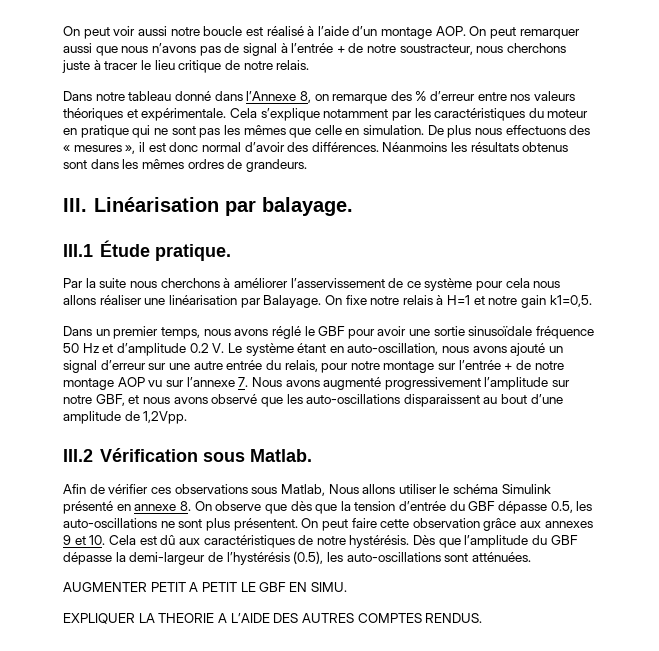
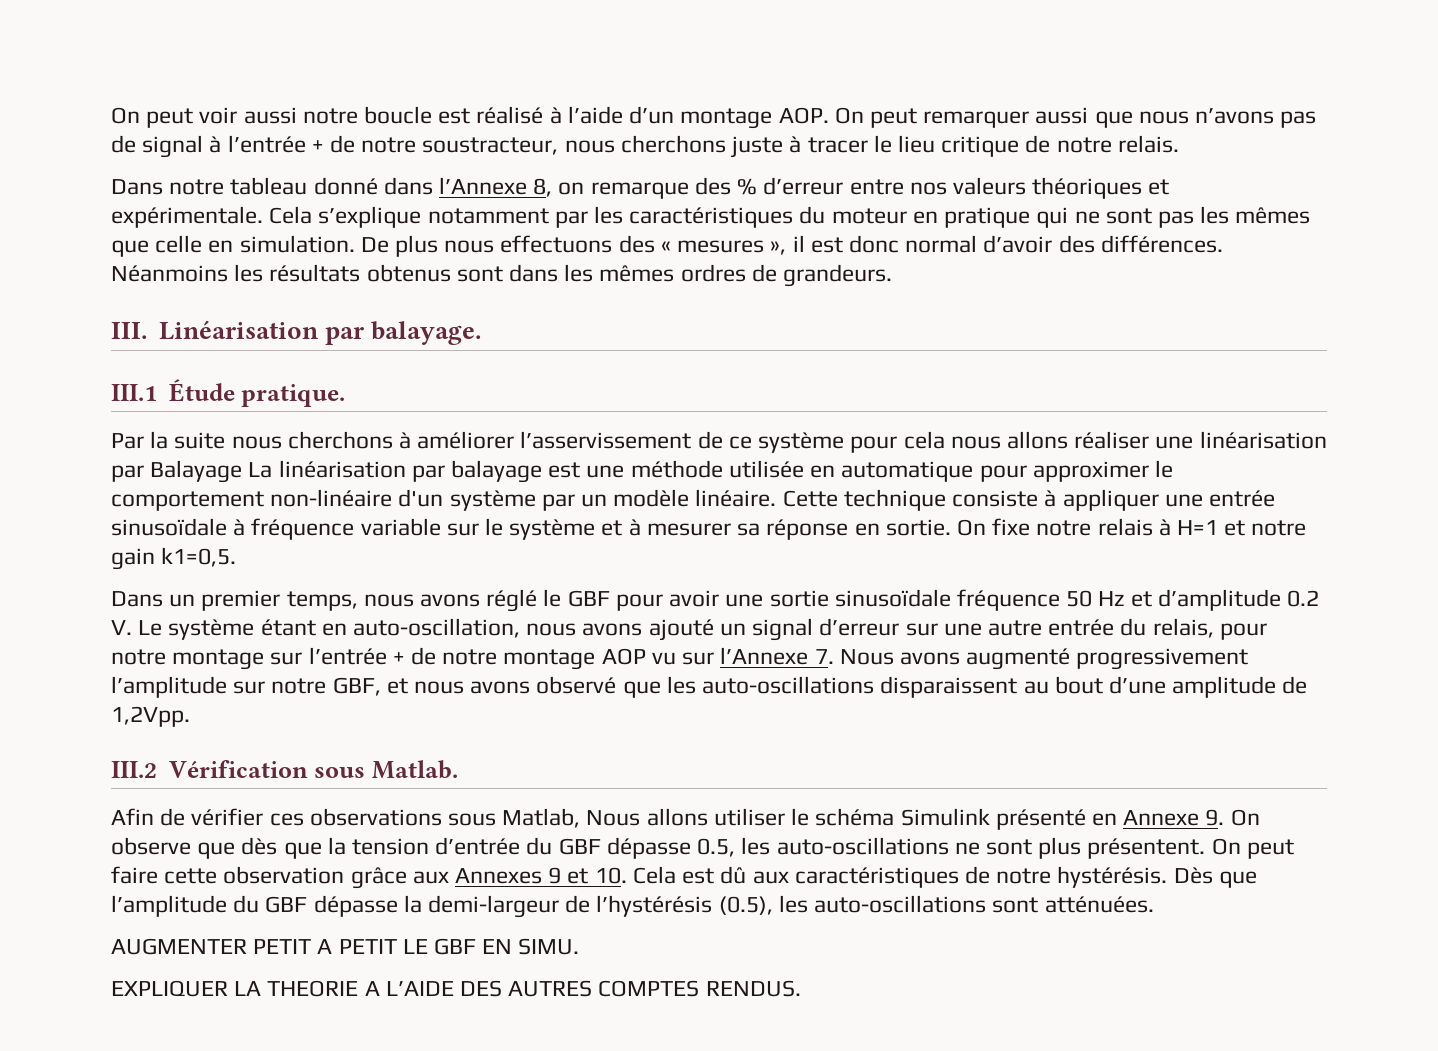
[263,295,322,308] Balayage. -> [150,460,1173,483] [111,489,1275,511] [111,518,951,540] Balayage La linéarisation par balayage est une méthode utilisée en automatique pour approximer le comportement non-linéaire d'un système par un modèle linéaire. Cette technique consiste à appliquer une entrée sinusoïdale à fréquence variable sur le système et à mesurer sa réponse en sortie.
[186,377,235,387] l’annexe -> [720,647,809,665] l’Annexe
[134,501,191,511] annexe 8. -> [1123,809,1225,826] Annexe 9.
[544,521,593,528] annexes -> [455,868,543,884] Annexes

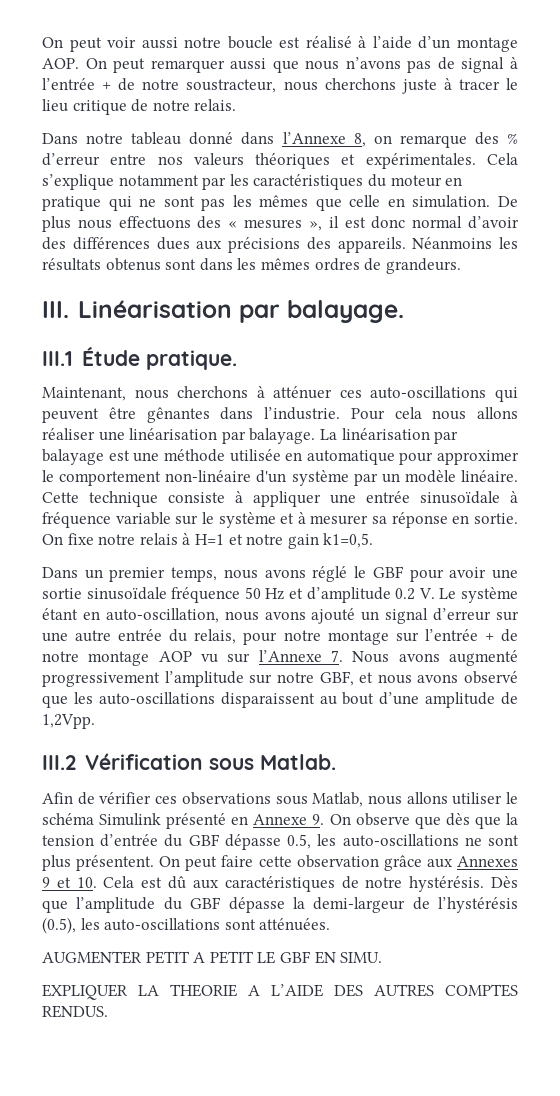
[111,206,263,228] expérimentale. -> [365,153,476,169] expérimentales.
[1100,235,1223,253] différences. -> [72,237,406,253] différences dues aux précisions des appareils.
[111,431,898,453] Par la suite nous cherchons à améliorer l’asservissement de ce système pour -> [42,386,518,402] [42,407,385,423] Maintenant, nous cherchons à atténuer ces auto-oscillations qui peuvent être gênantes dans l’industrie. Pour
[150,460,243,483] Balayage -> [249,428,316,444] balayage.
[586,810,641,826] Nous -> [367,795,402,805] nous

